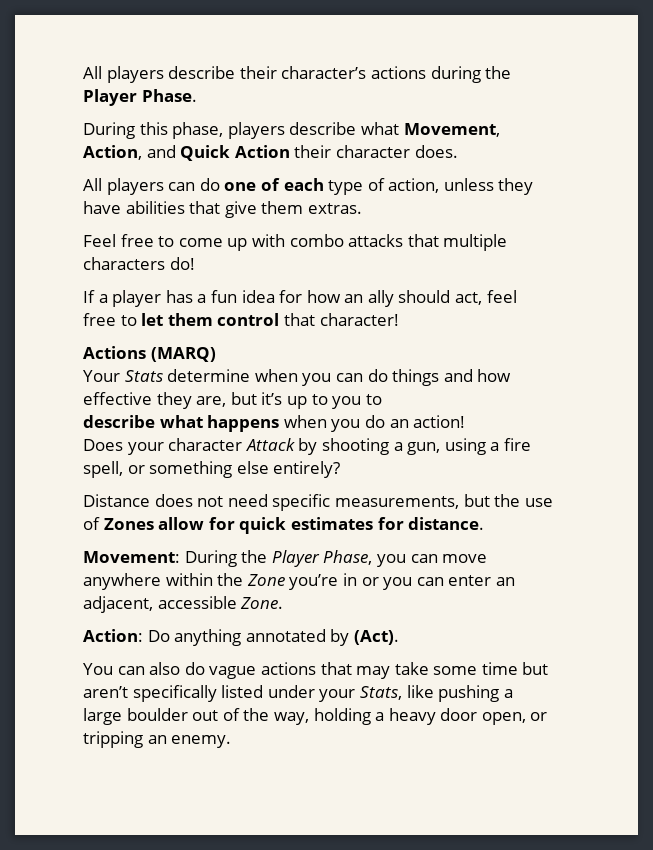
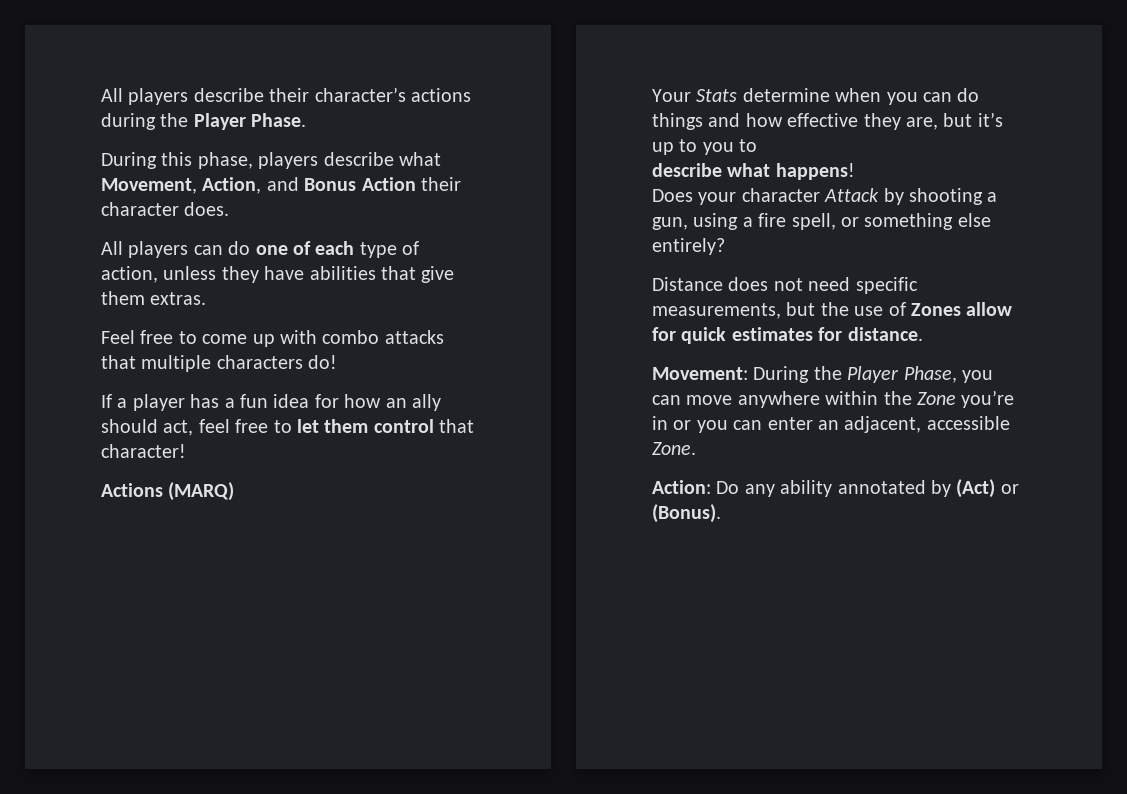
[180,145,231,161] Quick -> [304,178,357,191] Bonus
[207,415,466,432] happens when you do an action! -> [775,163,855,180] happens!
[174,629,399,646] [83,662,549,679] [83,685,513,702] [83,708,548,725] [83,731,232,748] anything annotated by (Act). // You can also do vague actions that may take some time but aren’t specifically listed under your Stats, like pushing a large boulder out of the way, holding a heavy door open, or tripping an enemy. -> [744,479,1019,498] [652,504,721,523] any ability annotated by (Act) or (Bonus).

